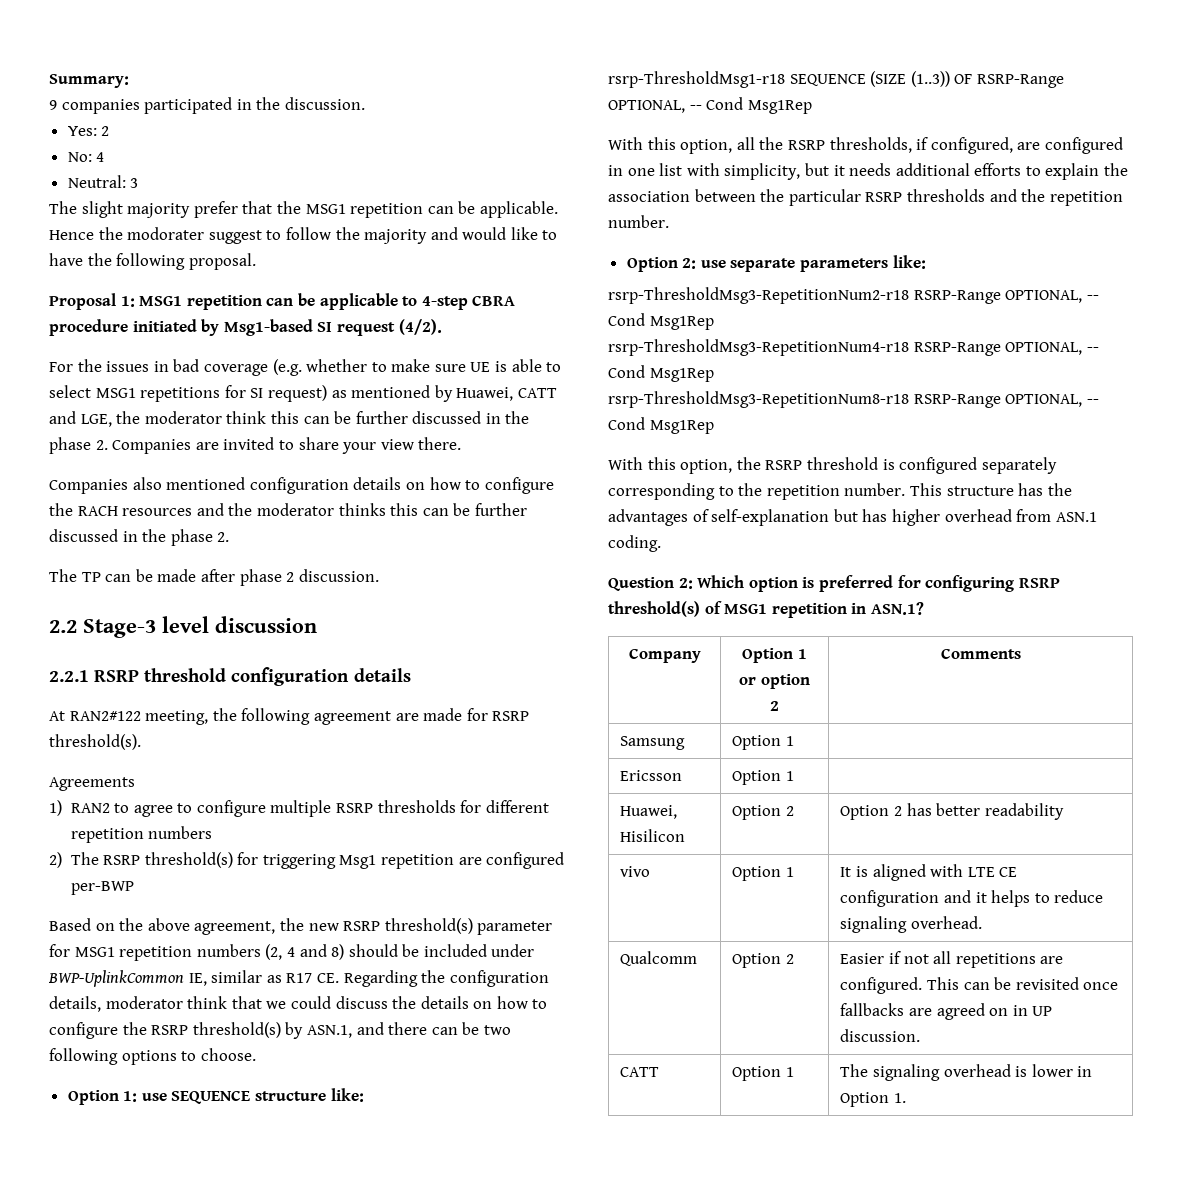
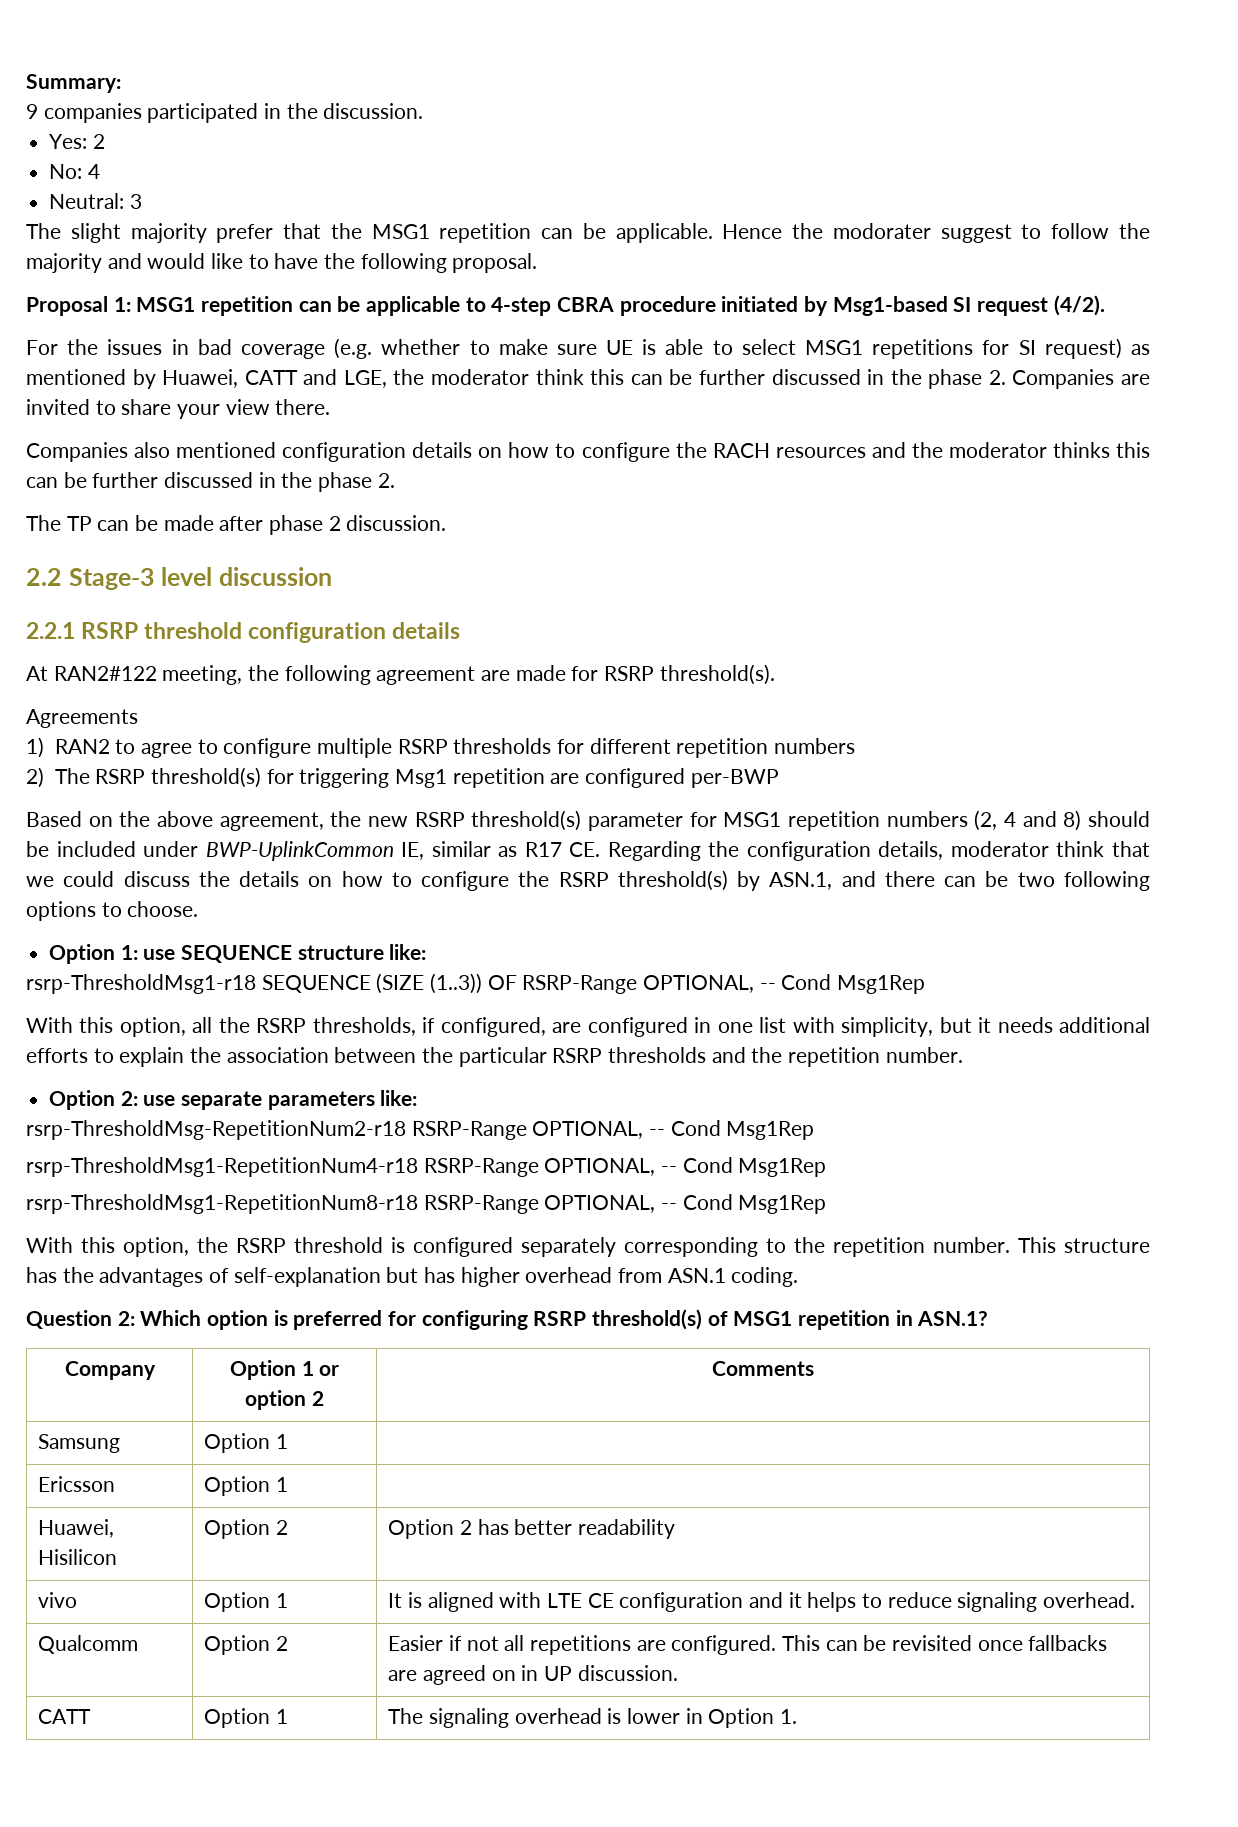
[608,287,1099,304] [608,313,714,330] [608,339,1099,356] [608,365,714,382] [608,391,909,408] rsrp-ThresholdMsg3-RepetitionNum2-r18 RSRP-Range OPTIONAL, -- Cond Msg1Rep // rsrp-ThresholdMsg3-RepetitionNum4-r18 RSRP-Range OPTIONAL, -- Cond Msg1Rep // rsrp-ThresholdMsg3-RepetitionNum8-r18 -> [26,1120,815,1140] [26,1157,827,1177] [26,1194,418,1214] rsrp-ThresholdMsg-RepetitionNum2-r18 RSRP-Range OPTIONAL, -- Cond Msg1Rep // rsrp-ThresholdMsg1-RepetitionNum4-r18 RSRP-Range OPTIONAL, -- Cond Msg1Rep // rsrp-ThresholdMsg1-RepetitionNum8-r18

